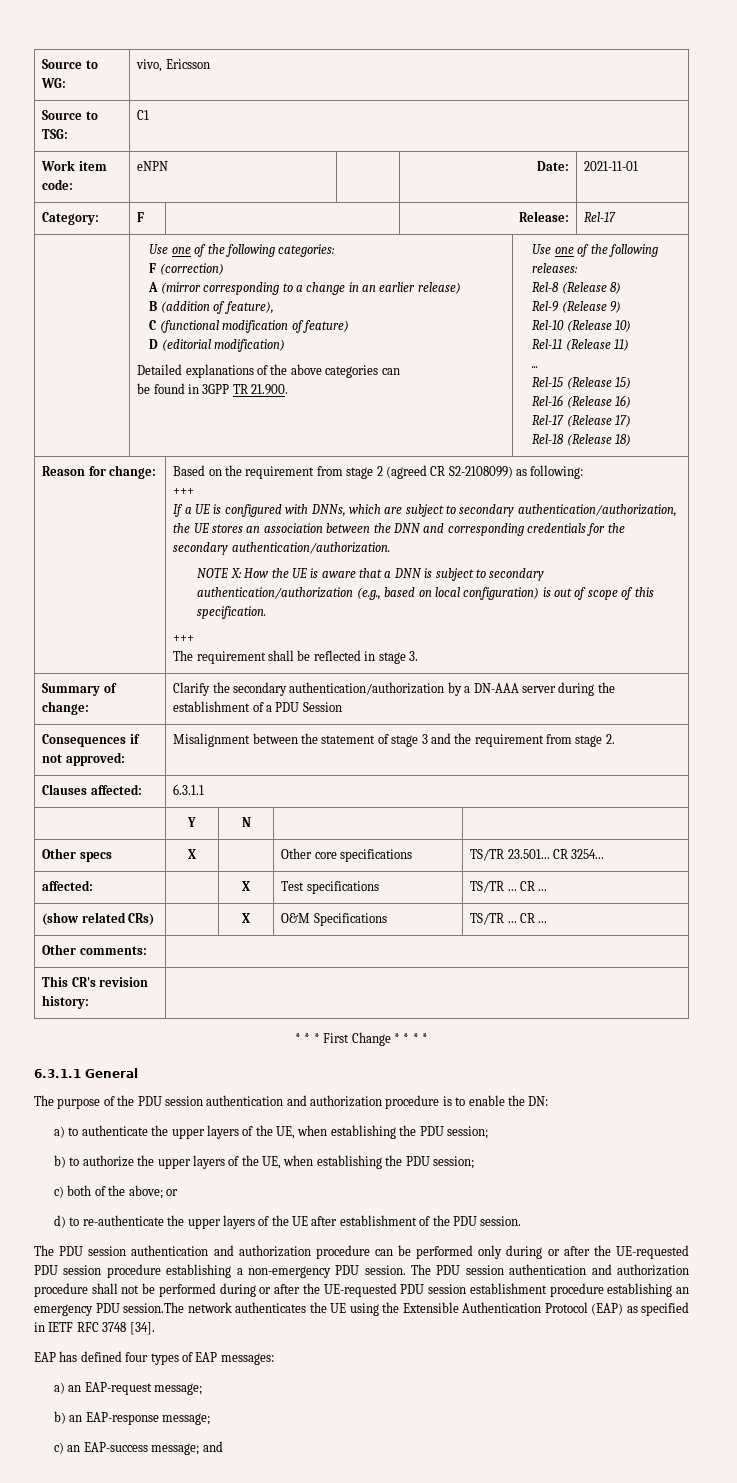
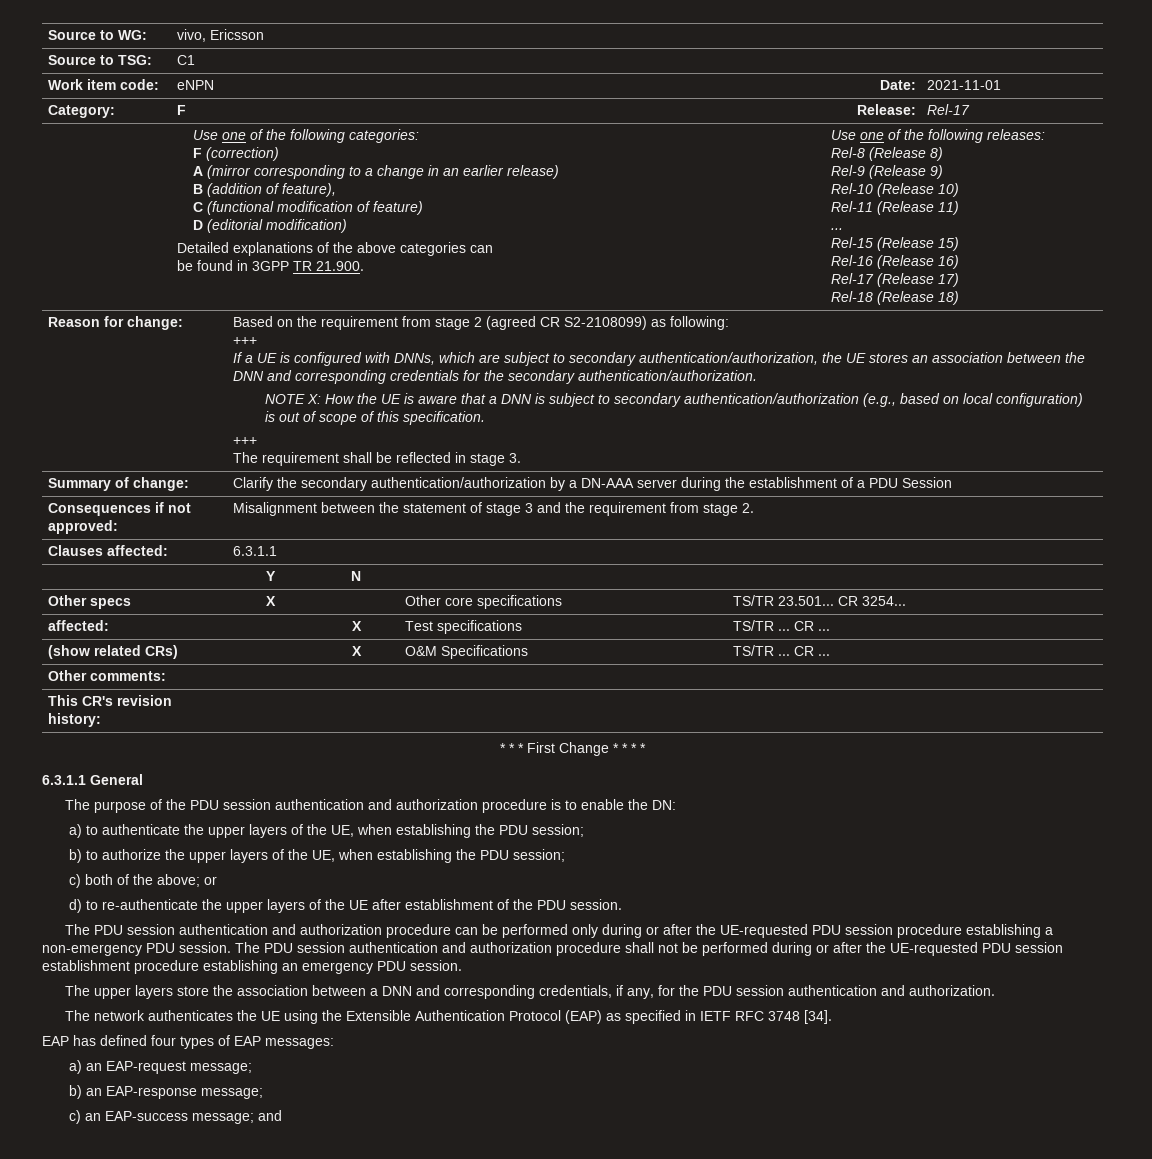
[123,1302,184,1313] session.The -> [410,960,462,971] [65,985,996,999] [65,1010,91,1021] session. // The upper layers store the association between a DNN and corresponding credentials, if any, for the PDU session authentication and authorization. // The

